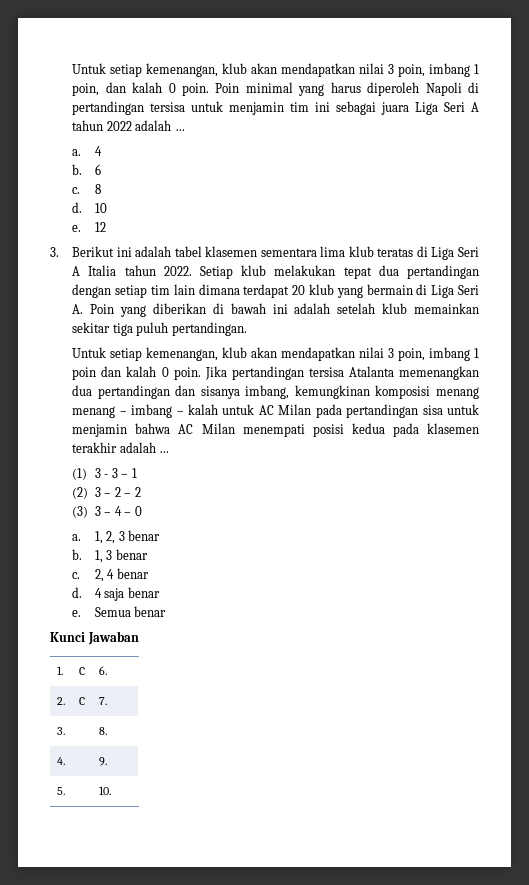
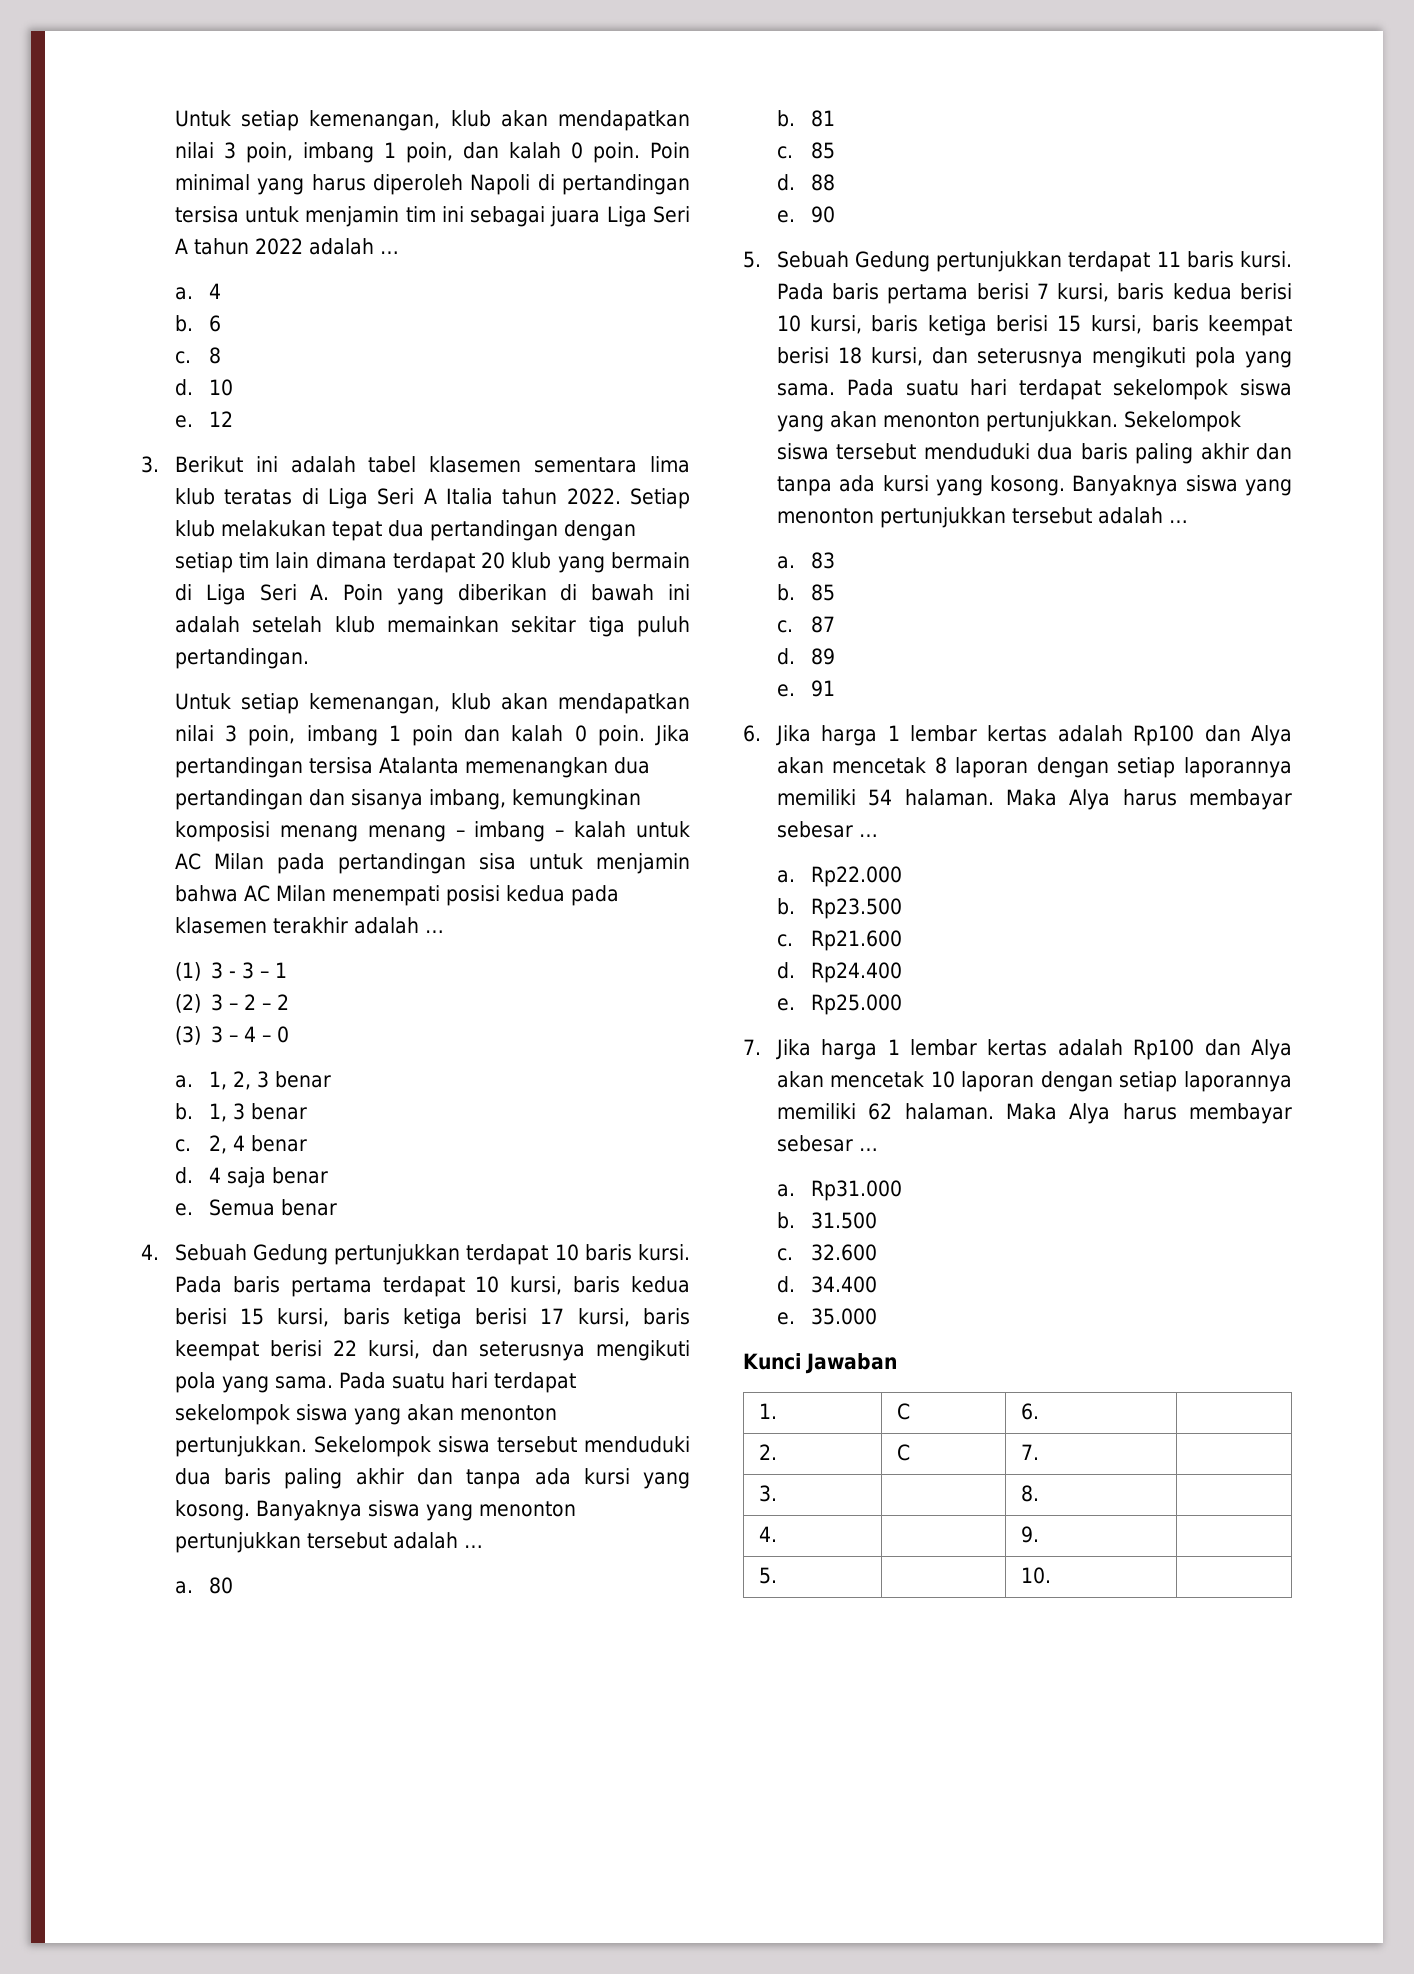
(167, 611) none -> [141,1244,691,1265] [174,1276,691,1297] [174,1308,690,1329] [174,1340,691,1361] [174,1372,576,1393] [174,1404,557,1425] [174,1436,690,1457] [174,1468,690,1489] [174,1500,576,1521] [174,1532,483,1553] [174,1577,233,1594] [776,110,835,127] [776,142,835,159] [776,174,835,191] [776,206,835,223] [743,251,1293,272] [776,283,1292,304] [776,315,1293,336] [776,347,1292,368] [776,379,1292,400] [776,411,1241,432] [776,443,1292,464] [776,475,1292,496] [776,507,1188,528] [776,552,835,569] [776,584,835,601] [776,616,835,633] [776,648,835,665] [776,680,835,697] [743,725,1292,746] [776,757,1292,778] [776,789,1292,810] [776,821,878,838] [776,866,902,887] [776,898,902,919] [776,930,902,951] [776,962,902,983] [776,994,902,1015] [743,1039,1292,1060] [776,1071,1292,1092] [776,1103,1292,1124] [776,1135,878,1152] [776,1180,902,1201] [776,1212,877,1229] [776,1244,877,1261] [776,1276,877,1293] [776,1308,877,1325] // 4. Sebuah Gedung pertunjukkan terdapat 10 baris kursi. Pada baris pertama terdapat 10 kursi, baris kedua berisi 15 kursi, baris ketiga berisi 17 kursi, baris keempat berisi 22 kursi, dan seterusnya mengikuti pola yang sama. Pada suatu hari terdapat sekelompok siswa yang akan menonton pertunjukkan. Sekelompok siswa tersebut menduduki dua baris paling akhir dan tanpa ada kursi yang kosong. Banyaknya siswa yang menonton pertunjukkan tersebut adalah … // a. 80 // b. 81 // c. 85 // d. 88 // e. 90 // 5. Sebuah Gedung pertunjukkan terdapat 11 baris kursi. Pada baris pertama berisi 7 kursi, baris kedua berisi 10 kursi, baris ketiga berisi 15 kursi, baris keempat berisi 18 kursi, dan seterusnya mengikuti pola yang sama. Pada suatu hari terdapat sekelompok siswa yang akan menonton pertunjukkan. Sekelompok siswa tersebut menduduki dua baris paling akhir dan tanpa ada kursi yang kosong. Banyaknya siswa yang menonton pertunjukkan tersebut adalah … // a. 83 // b. 85 // c. 87 // d. 89 // e. 91 // 6. Jika harga 1 lembar kertas adalah Rp100 dan Alya akan mencetak 8 laporan dengan setiap laporannya memiliki 54 halaman. Maka Alya harus membayar sebesar … // a. Rp22.000 // b. Rp23.500 // c. Rp21.600 // d. Rp24.400 // e. Rp25.000 // 7. Jika harga 1 lembar kertas adalah Rp100 dan Alya akan mencetak 10 laporan dengan setiap laporannya memiliki 62 halaman. Maka Alya harus membayar sebesar … // a. Rp31.000 // b. 31.500 // c. 32.600 // d. 34.400 // e. 35.000

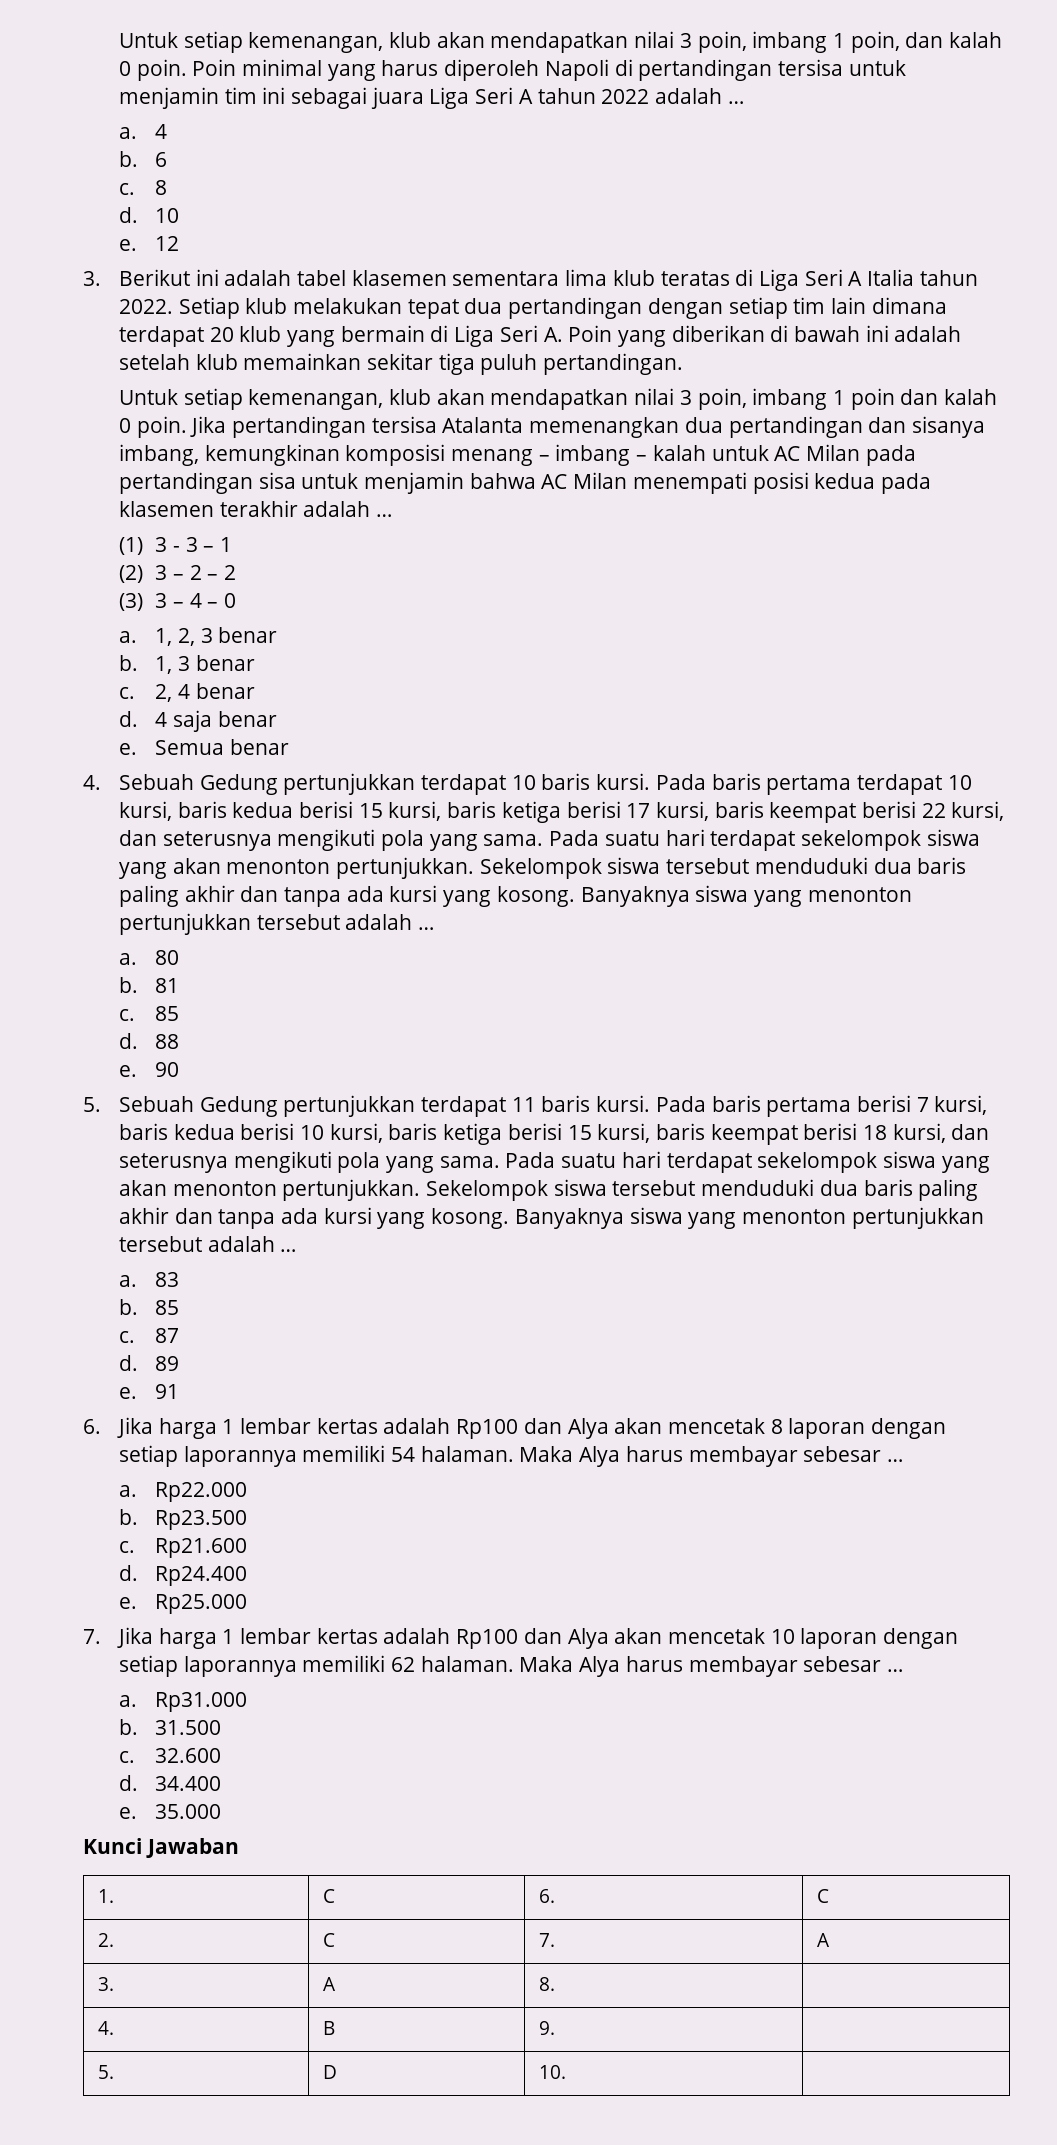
[367,825,446,842] menang -> (534, 457) none
(1039, 1411) none -> [816,1889,829,1903] C
(1039, 1452) none -> [816,1933,830,1947] A
(777, 1493) none -> [322,1977,336,1991] A
(777, 1534) none -> [322,2021,335,2035] B
(777, 1575) none -> [322,2065,337,2079] D

